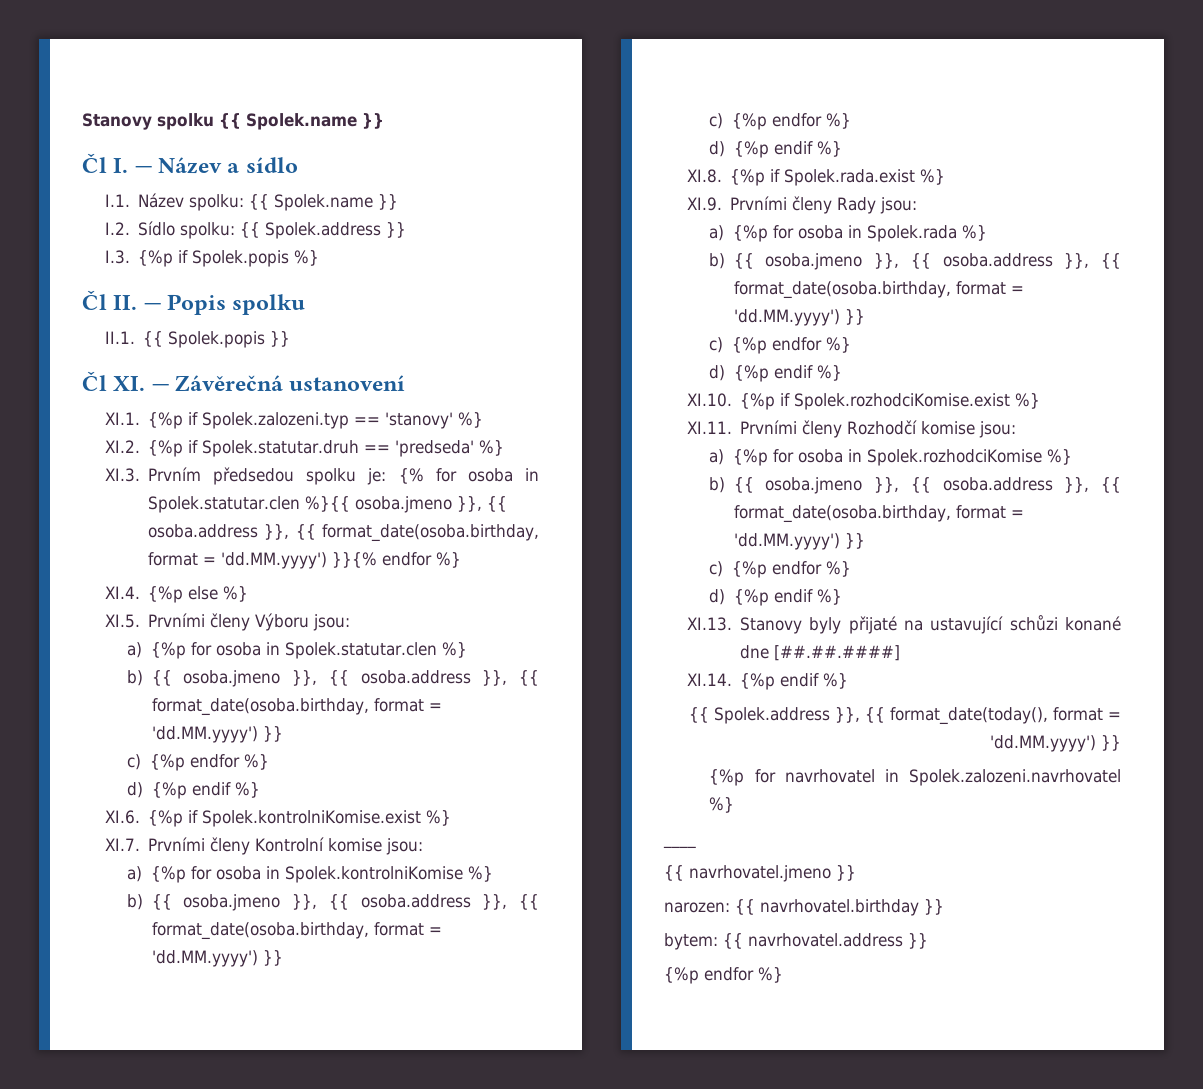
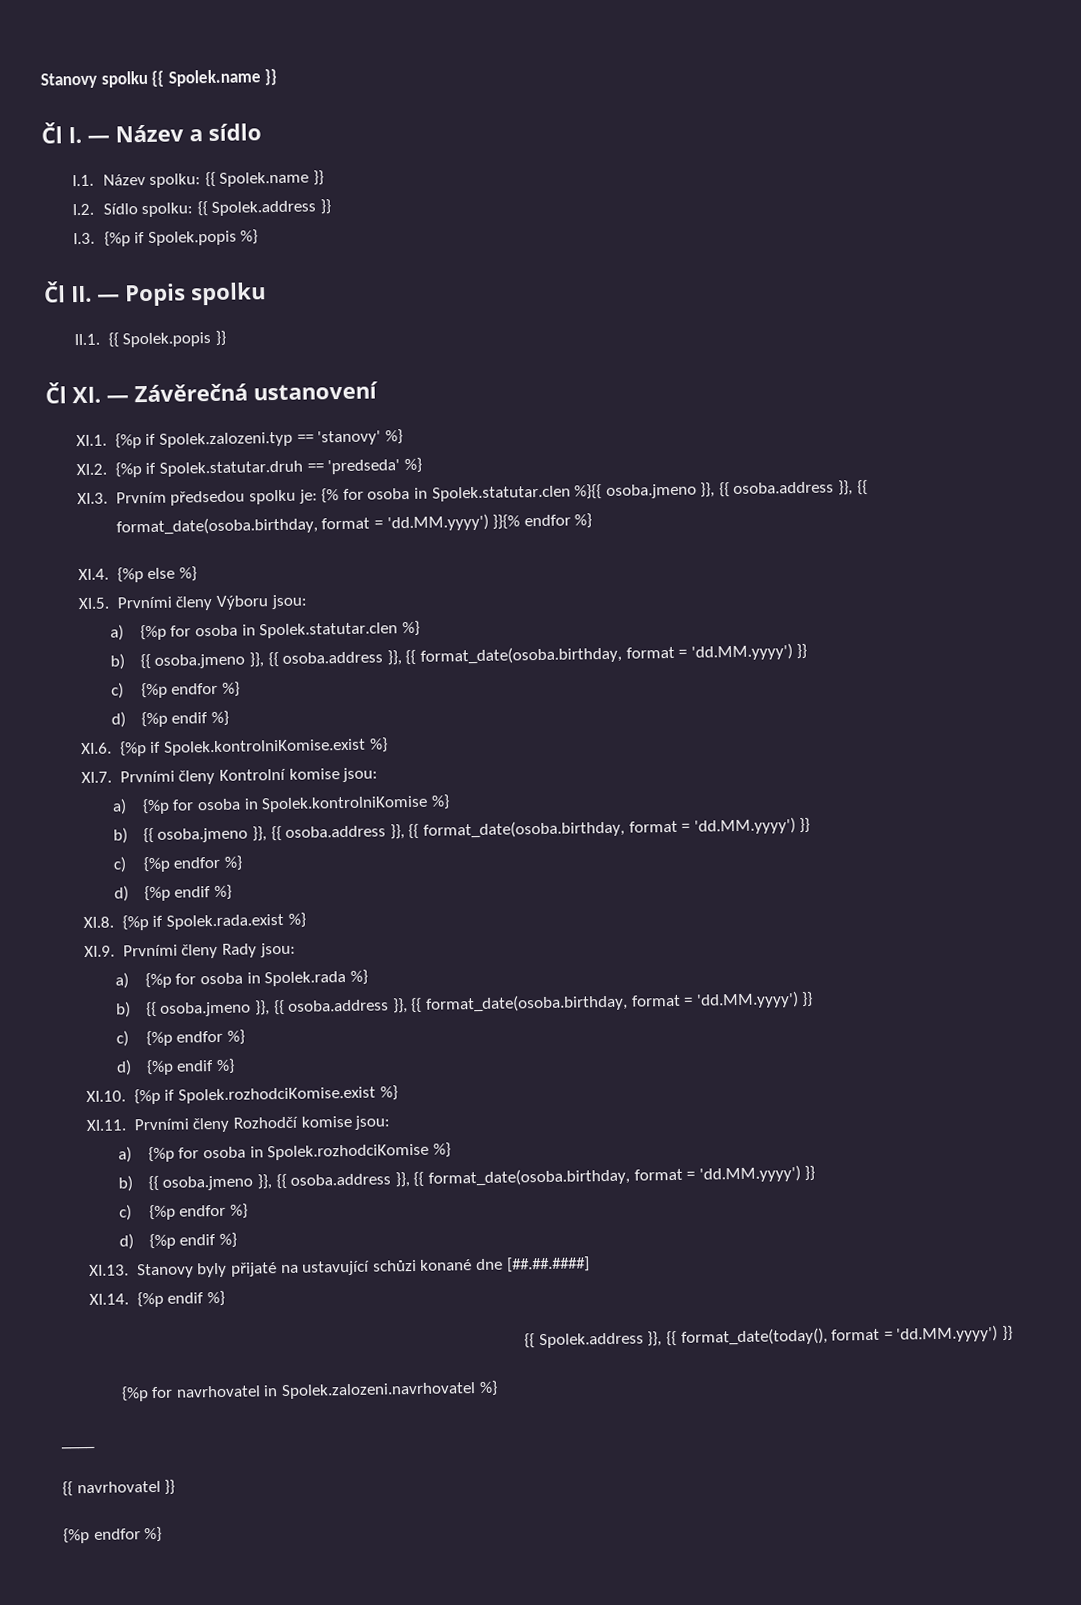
[689,865,856,882] [664,899,944,916] [664,933,903,950] navrhovatel.jmeno }} // narozen: {{ navrhovatel.birthday }} // bytem: {{ navrhovatel.address -> [76,1480,161,1494] navrhovatel

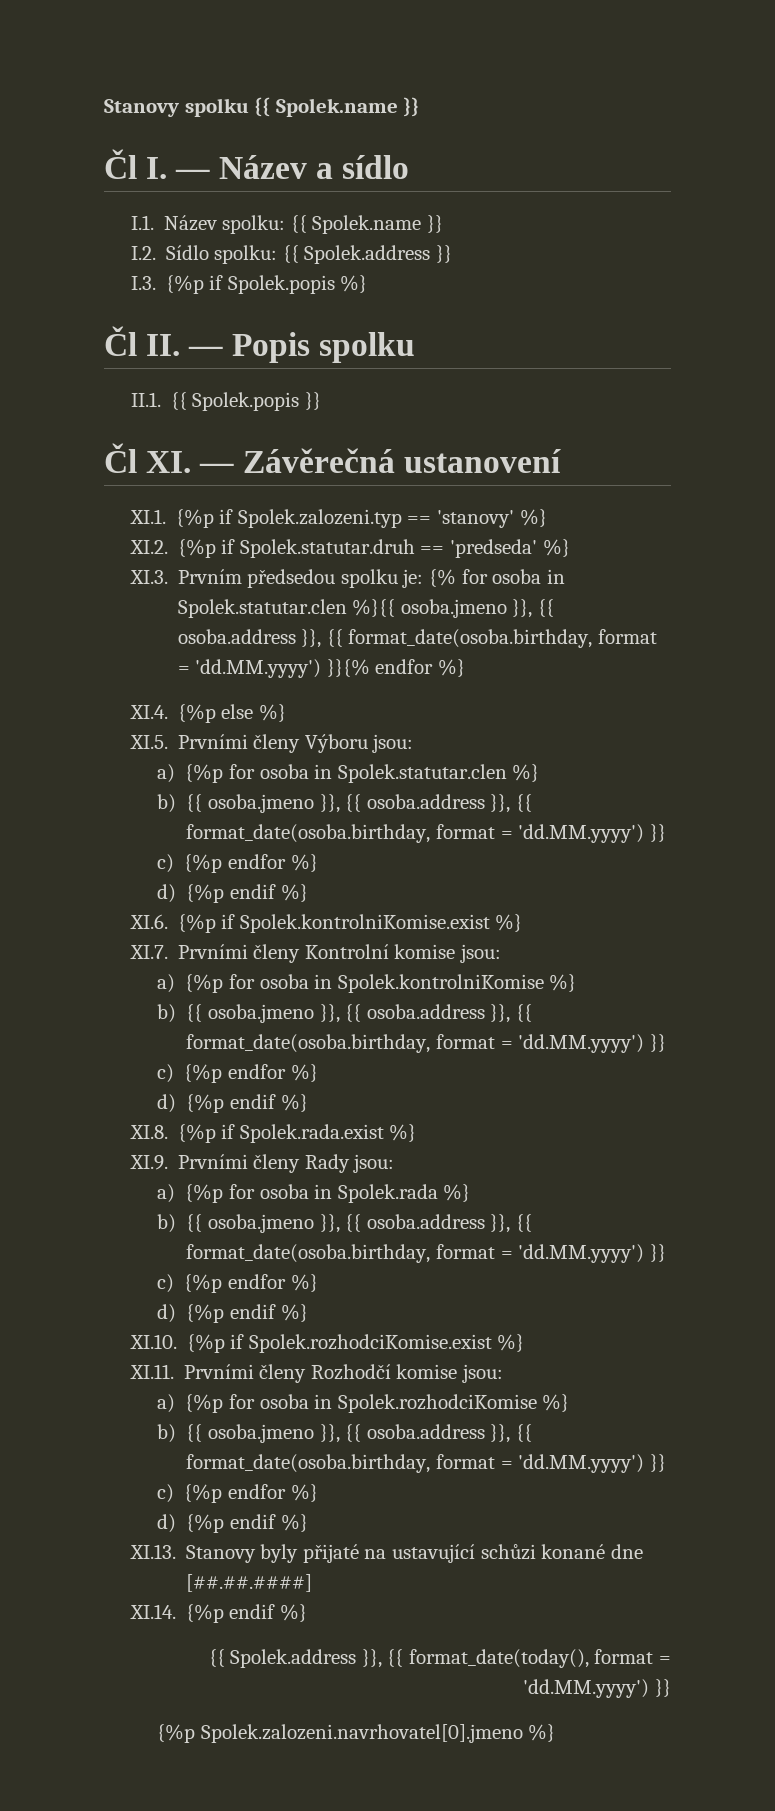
[151,1380,498,1400] [61,1445,95,1450] [62,1479,176,1497] [63,1528,141,1544] for navrhovatel in Spolek.zalozeni.navrhovatel %} // ____ // {{ navrhovatel }} // {%p endfor -> [200,1724,523,1743] Spolek.zalozeni.navrhovatel[0].jmeno

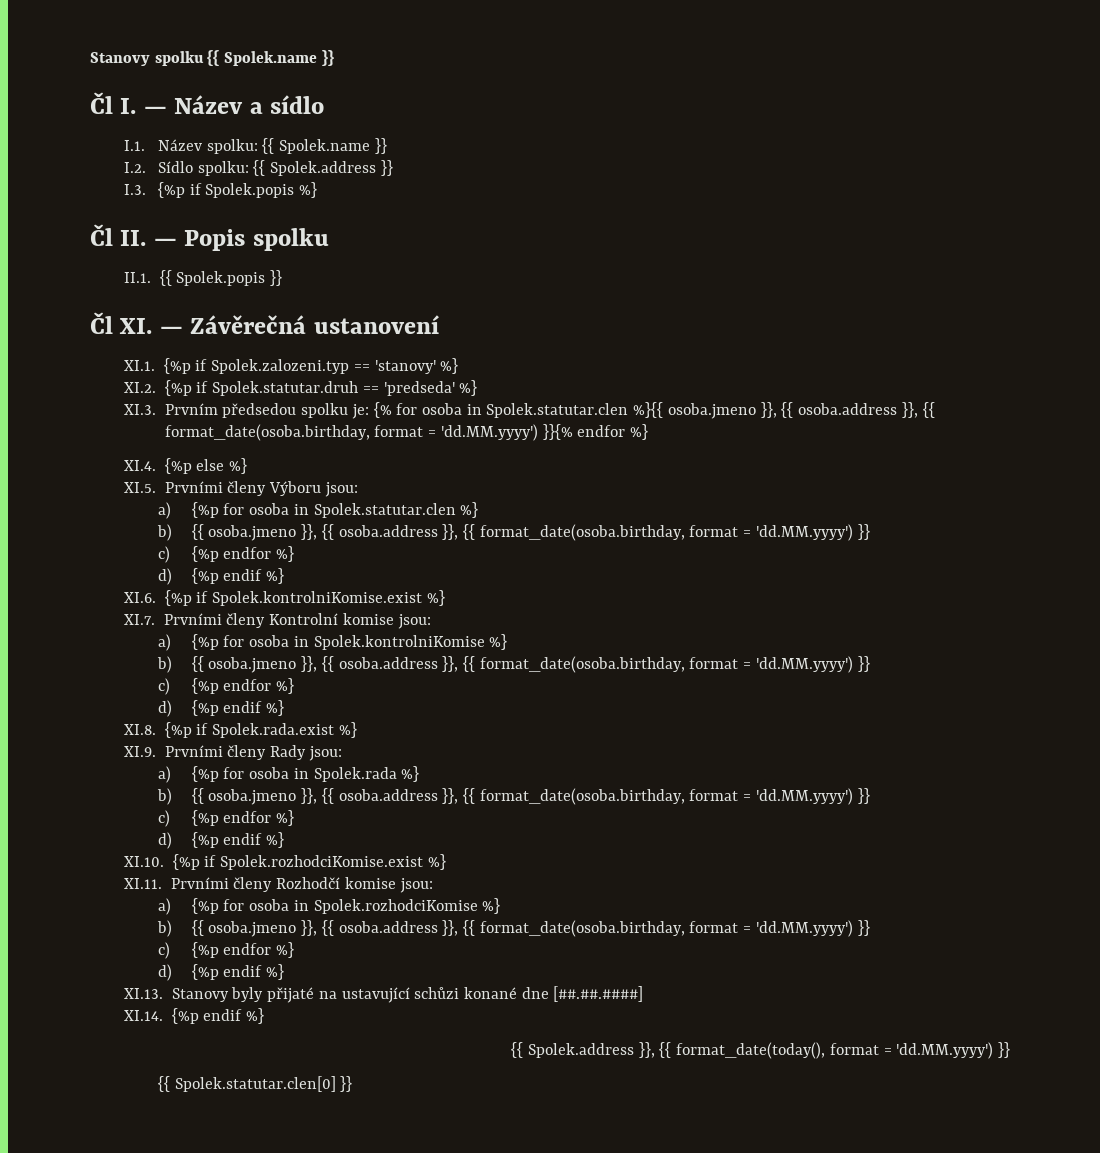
[157,1724,556,1743] {%p Spolek.zalozeni.navrhovatel[0].jmeno %} -> [157,1076,353,1092] {{ Spolek.statutar.clen[0] }}

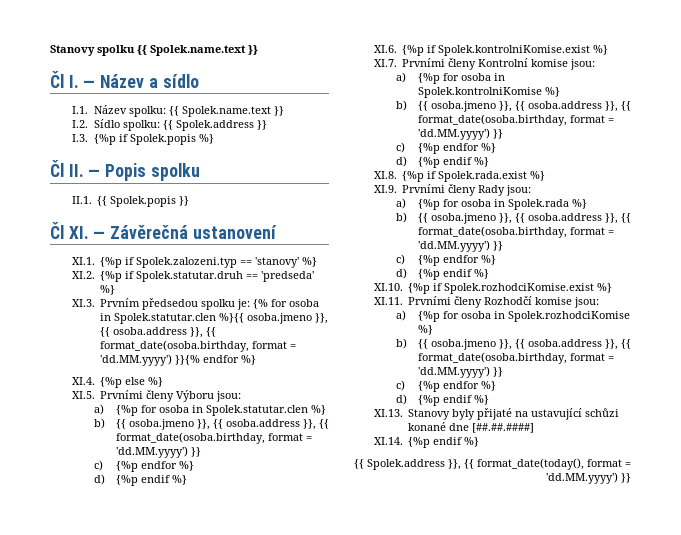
[224,51,318,66] Spolek.name -> [150,45,246,56] Spolek.name.text
[278,139,370,154] Spolek.name -> [181,106,271,117] Spolek.name.text
[157,1076,353,1092] // {{ Spolek.statutar.clen[0] }} -> (631, 478) none

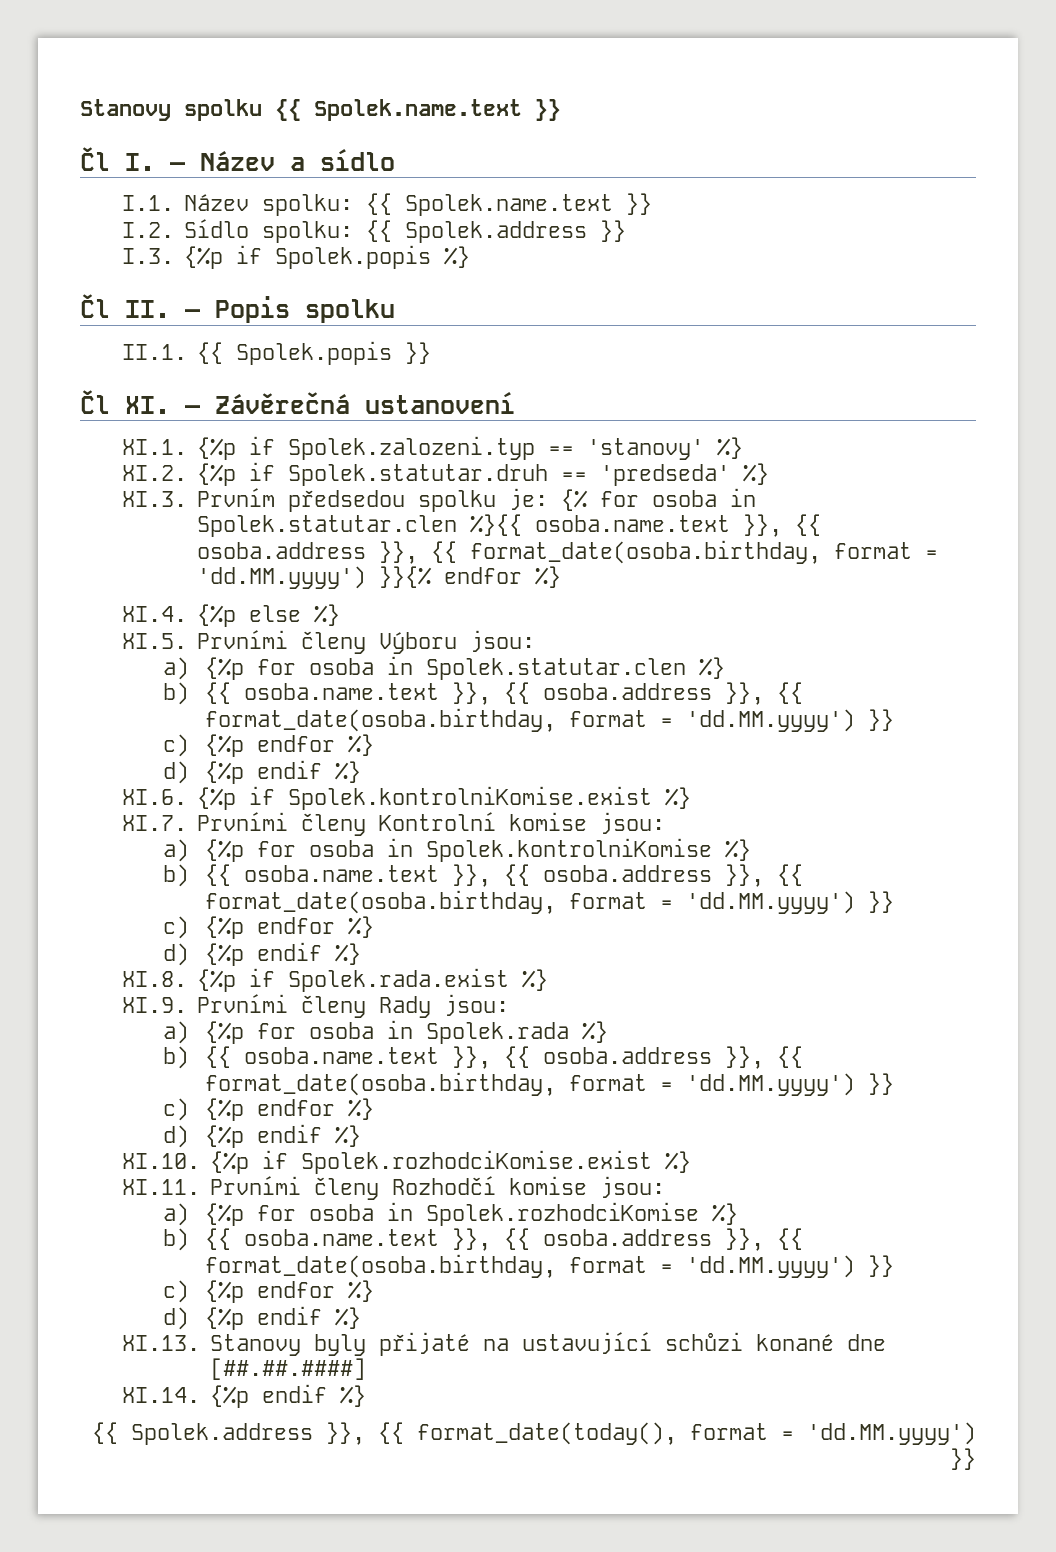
[247,313,313,324] osoba.jmeno -> [535,515,731,532] osoba.name.text
[128,419,194,430] osoba.jmeno -> [244,683,440,700] osoba.name.text
[430,101,496,112] osoba.jmeno -> [244,865,440,882] osoba.name.text
[430,213,496,224] osoba.jmeno -> [244,1047,440,1064] osoba.name.text
[430,339,496,350] osoba.jmeno -> [244,1229,440,1246] osoba.name.text

